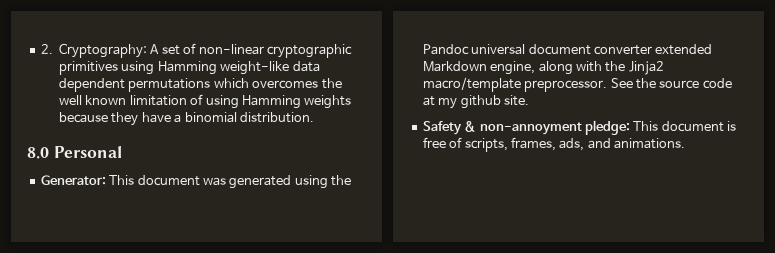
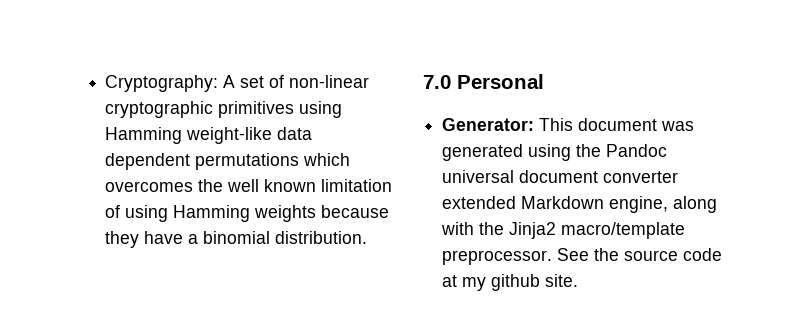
[40,44,53,54] 2. -> (105, 83) none
[27,147,49,159] 8.0 -> [423,75,451,89] 7.0
[422,120,736,135] [422,137,685,152] // Safety & non-annoyment pledge: This document is free of scripts, frames, ads, and animations. -> (579, 280) none

